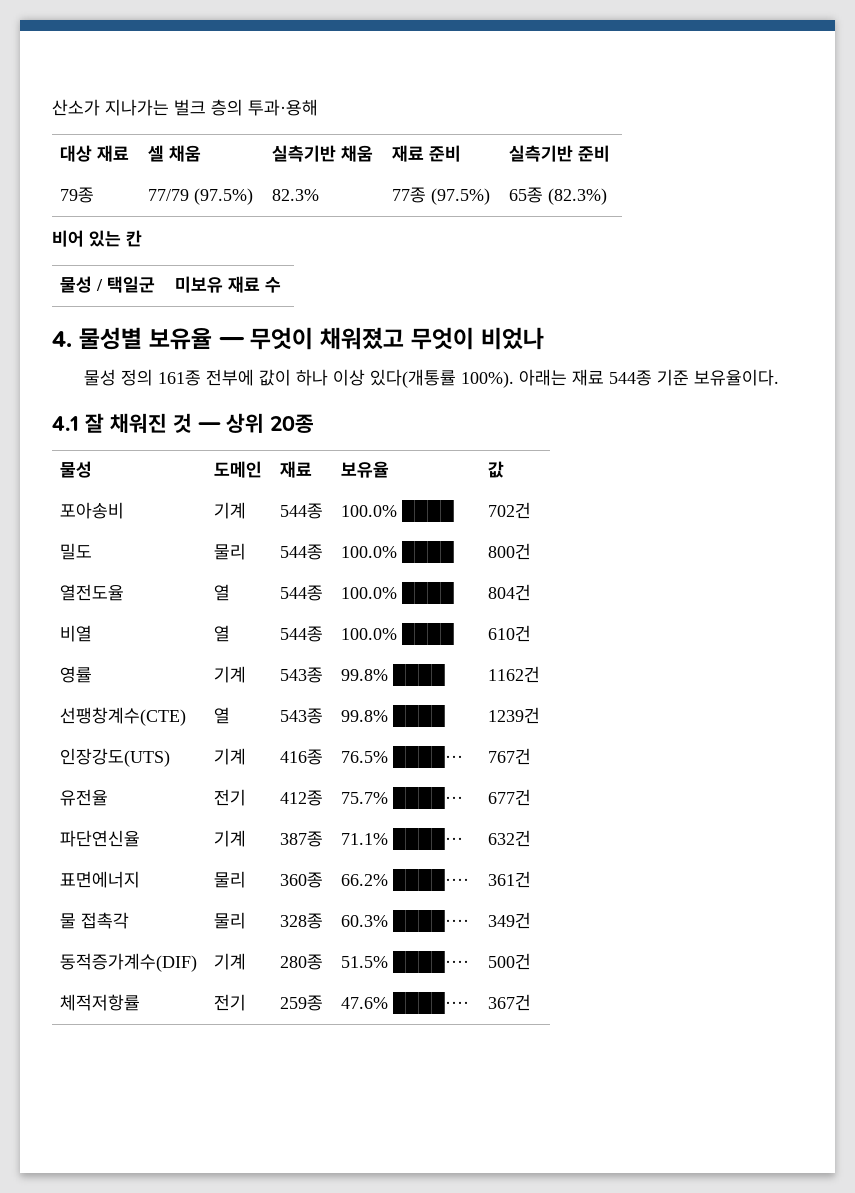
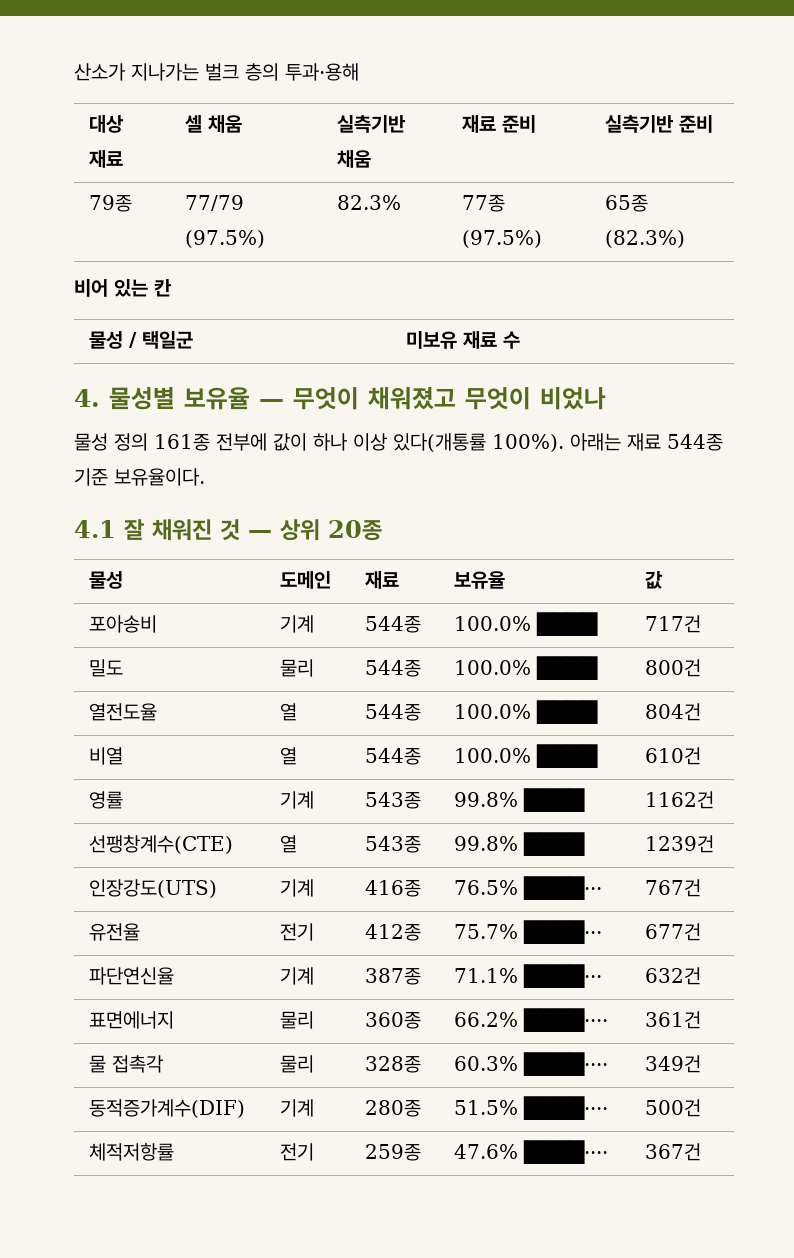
[488,502,532,519] 702건 -> [645,615,702,633] 717건

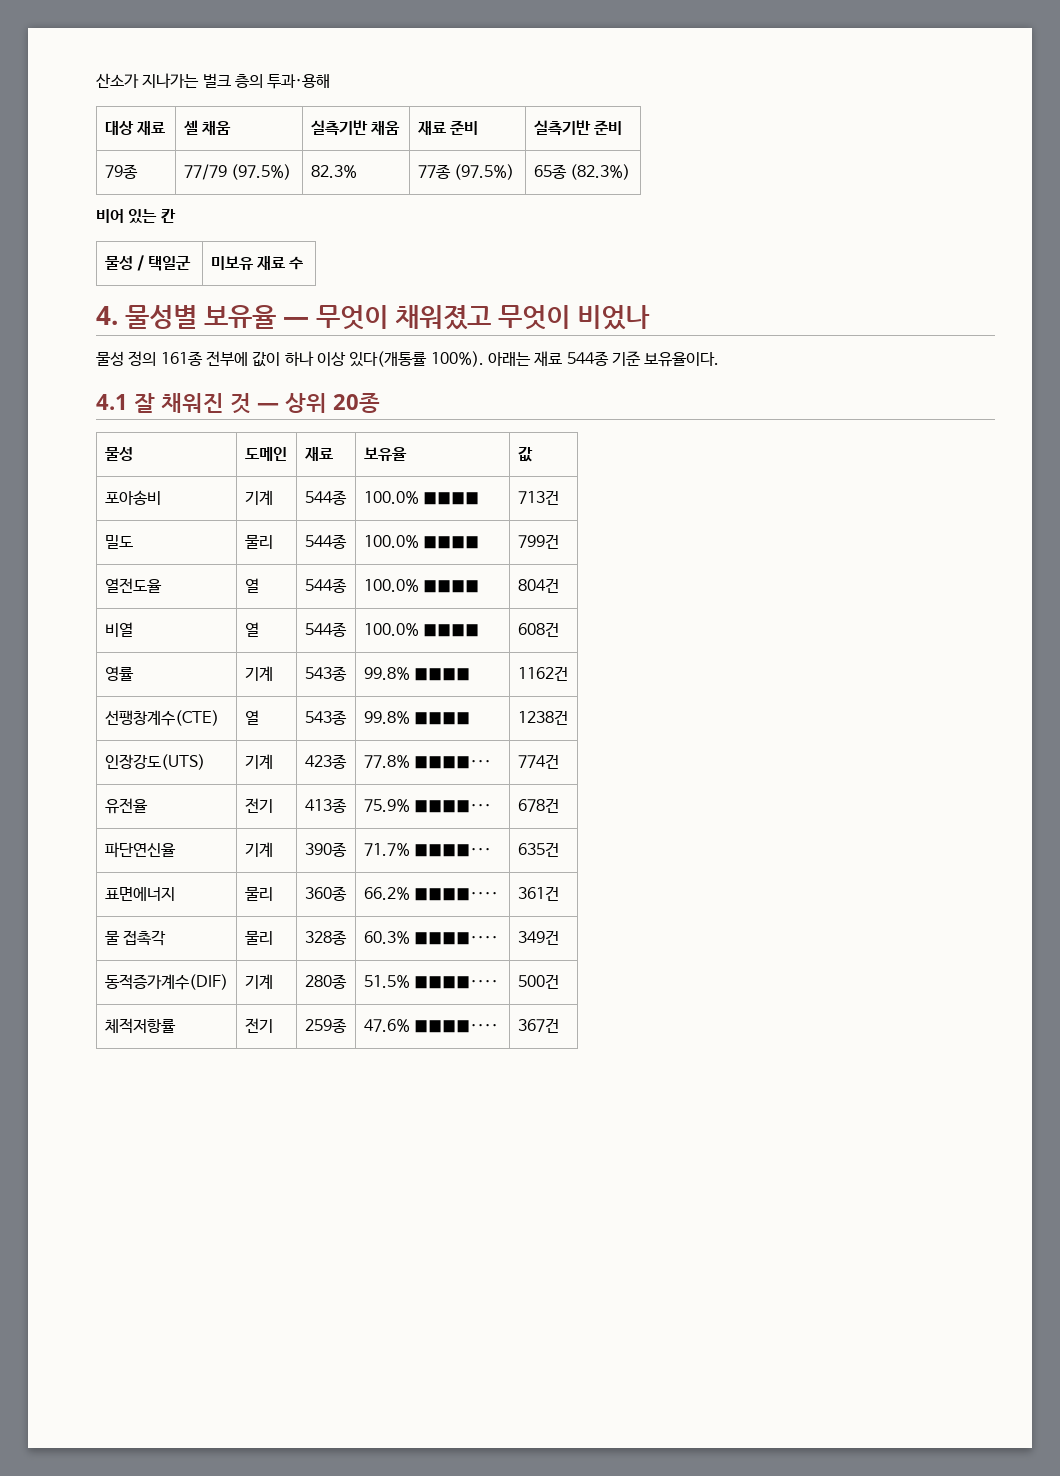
[645,615,702,633] 717건 -> [517,490,559,505] 713건
[645,659,702,677] 800건 -> [517,534,559,549] 799건
[645,747,702,765] 610건 -> [517,622,559,637] 608건
[645,835,715,853] 1239건 -> [517,710,568,725] 1238건
[365,880,422,897] [454,876,603,900] [645,879,702,897] 416종 | 76.5% ████··· | 767건 -> [304,754,347,769] [363,755,491,769] [517,754,559,769] 423종 | 77.8% ████··· | 774건
[365,924,422,941] [454,920,603,944] [645,923,702,941] 412종 | 75.7% ████··· | 677건 -> [304,798,347,813] [363,799,491,813] [517,798,559,813] 413종 | 75.9% ████··· | 678건
[365,968,422,985] [454,964,603,988] [645,967,702,985] 387종 | 71.1% ████··· | 632건 -> [304,842,347,857] [363,843,491,857] [517,842,559,857] 390종 | 71.7% ████··· | 635건

